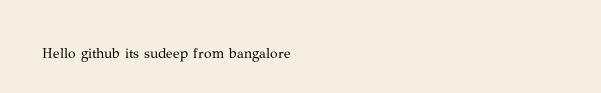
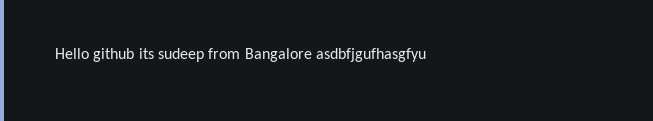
[228,48,291,62] bangalore -> [244,48,426,62] Bangalore asdbfjgufhasgfyu

